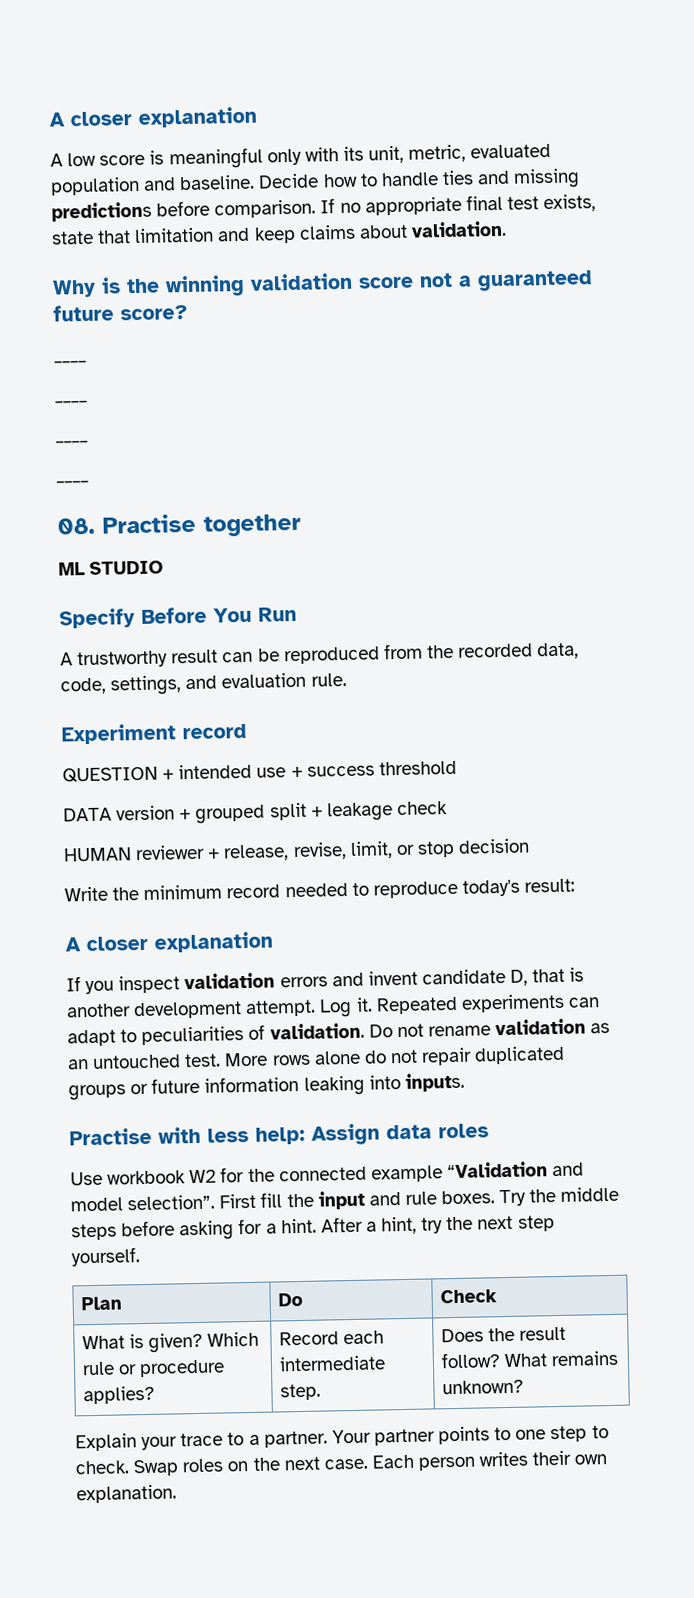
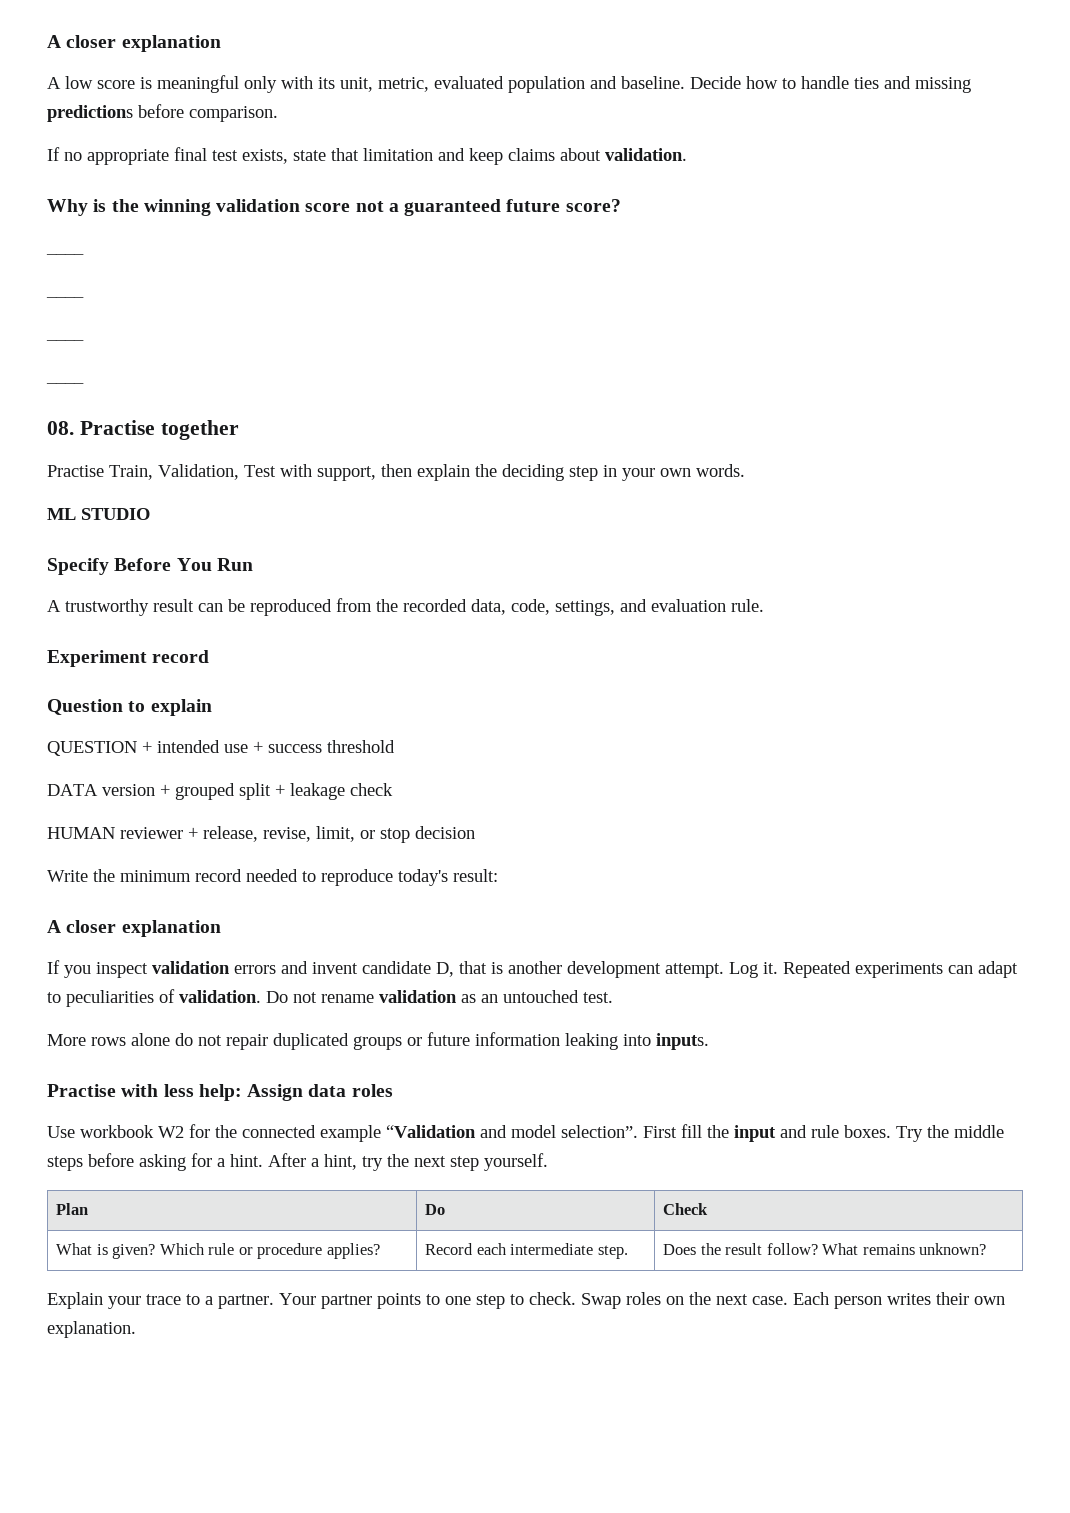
(317, 209) none -> (278, 114) //
(301, 525) none -> [47,464,745,481] // Practise Train, Validation, Test with support, then explain the deciding step in your own words.
(247, 731) none -> [47,699,212,716] // Question to explain
(222, 1060) none -> (613, 997) //

